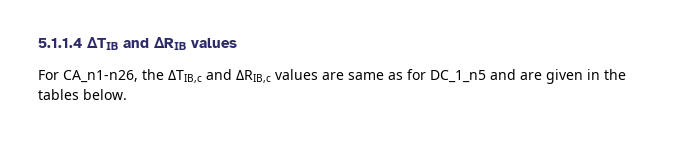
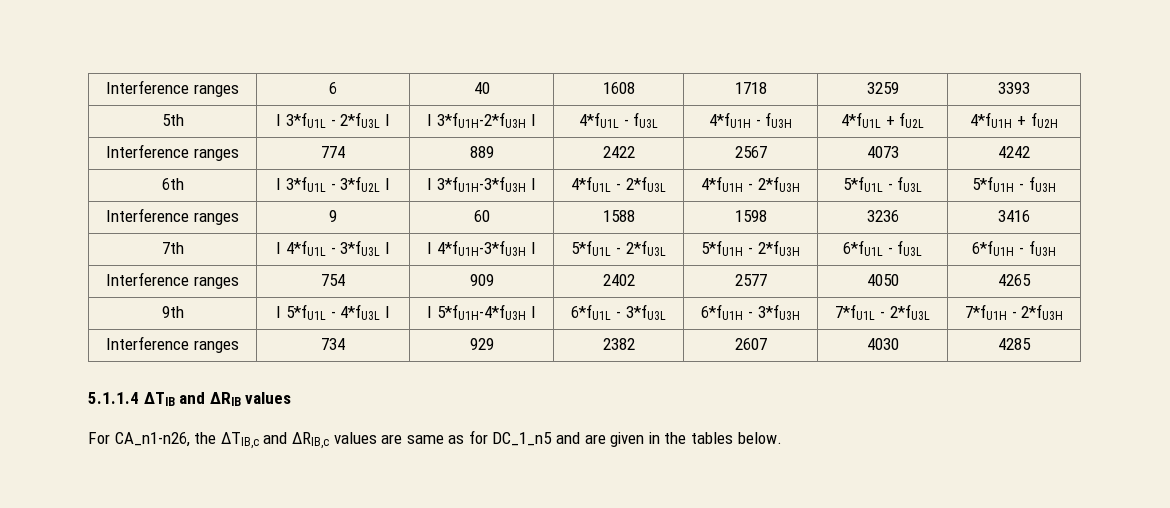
(38, 43) none -> [106,80,239,97] [329,82,337,94] [473,82,490,94] [602,82,635,94] [734,82,767,94] [866,82,899,94] [998,82,1030,94] [161,114,184,126] [276,112,390,128] [427,112,536,128] [578,112,659,128] [708,112,793,128] [840,112,925,128] [970,112,1058,128] [106,144,239,161] [321,146,345,158] [469,146,494,158] [602,146,635,158] [734,146,767,158] [866,146,899,158] [998,146,1030,158] [161,178,184,190] [276,176,390,192] [427,176,536,192] [571,176,666,192] [701,176,800,192] [842,176,923,192] [972,176,1056,192] [106,208,239,225] [329,210,337,222] [473,210,490,222] [602,210,635,222] [734,210,767,222] [866,210,899,222] [998,210,1030,222] [161,242,184,254] [276,240,390,256] [427,240,536,256] [571,240,666,256] [701,240,800,256] [842,240,923,256] [972,240,1056,256] [106,272,239,289] [321,274,345,286] [469,274,494,286] [602,274,635,286] [734,274,767,286] [866,274,899,286] [998,274,1031,286] [161,306,184,318] [276,304,390,320] [427,304,536,320] [571,304,666,320] [701,304,800,320] [835,304,930,320] [964,304,1064,320] [106,336,239,353] [321,338,345,350] [469,338,494,350] [602,338,635,350] [734,338,767,350] [866,338,899,350] [998,338,1031,350] Interference ranges | 6 | 40 | 1608 | 1718 | 3259 | 3393 // 5th | I 3*fU1L - 2*fU3L I | I 3*fU1H-2*fU3H I | 4*fU1L - fU3L | 4*fU1H - fU3H | 4*fU1L + fU2L | 4*fU1H + fU2H // Interference ranges | 774 | 889 | 2422 | 2567 | 4073 | 4242 // 6th | I 3*fU1L - 3*fU2L I | I 3*fU1H-3*fU3H I | 4*fU1L - 2*fU3L | 4*fU1H - 2*fU3H | 5*fU1L - fU3L | 5*fU1H - fU3H // Interference ranges | 9 | 60 | 1588 | 1598 | 3236 | 3416 // 7th | I 4*fU1L - 3*fU3L I | I 4*fU1H-3*fU3H I | 5*fU1L - 2*fU3L | 5*fU1H - 2*fU3H | 6*fU1L - fU3L | 6*fU1H - fU3H // Interference ranges | 754 | 909 | 2402 | 2577 | 4050 | 4265 // 9th | I 5*fU1L - 4*fU3L I | I 5*fU1H-4*fU3H I | 6*fU1L - 3*fU3L | 6*fU1H - 3*fU3H | 7*fU1L - 2*fU3L | 7*fU1H - 2*fU3H // Interference ranges | 734 | 929 | 2382 | 2607 | 4030 | 4285 //

